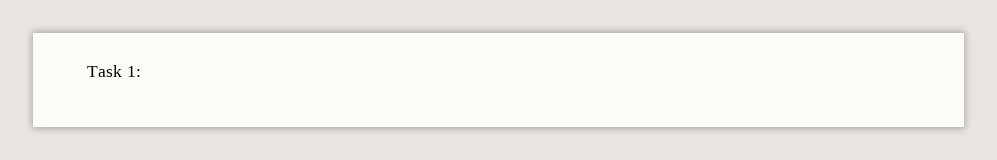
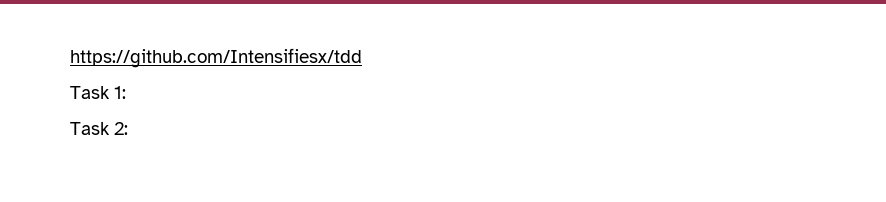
(87, 71) none -> [70,48,362,68] https://github.com/Intensifiesx/tdd //
(141, 71) none -> [70,122,129,135] // Task 2:

